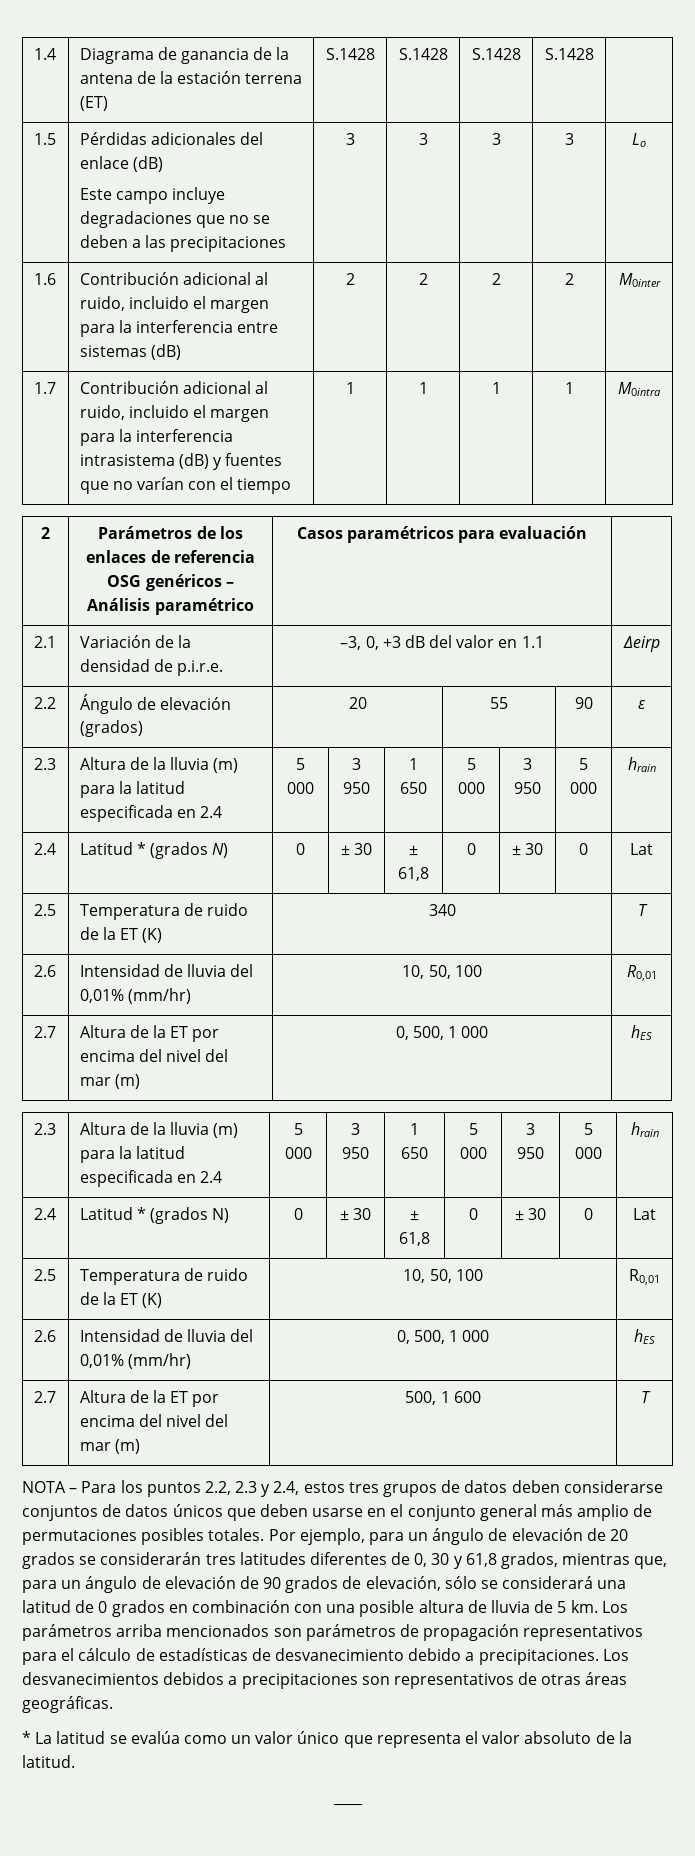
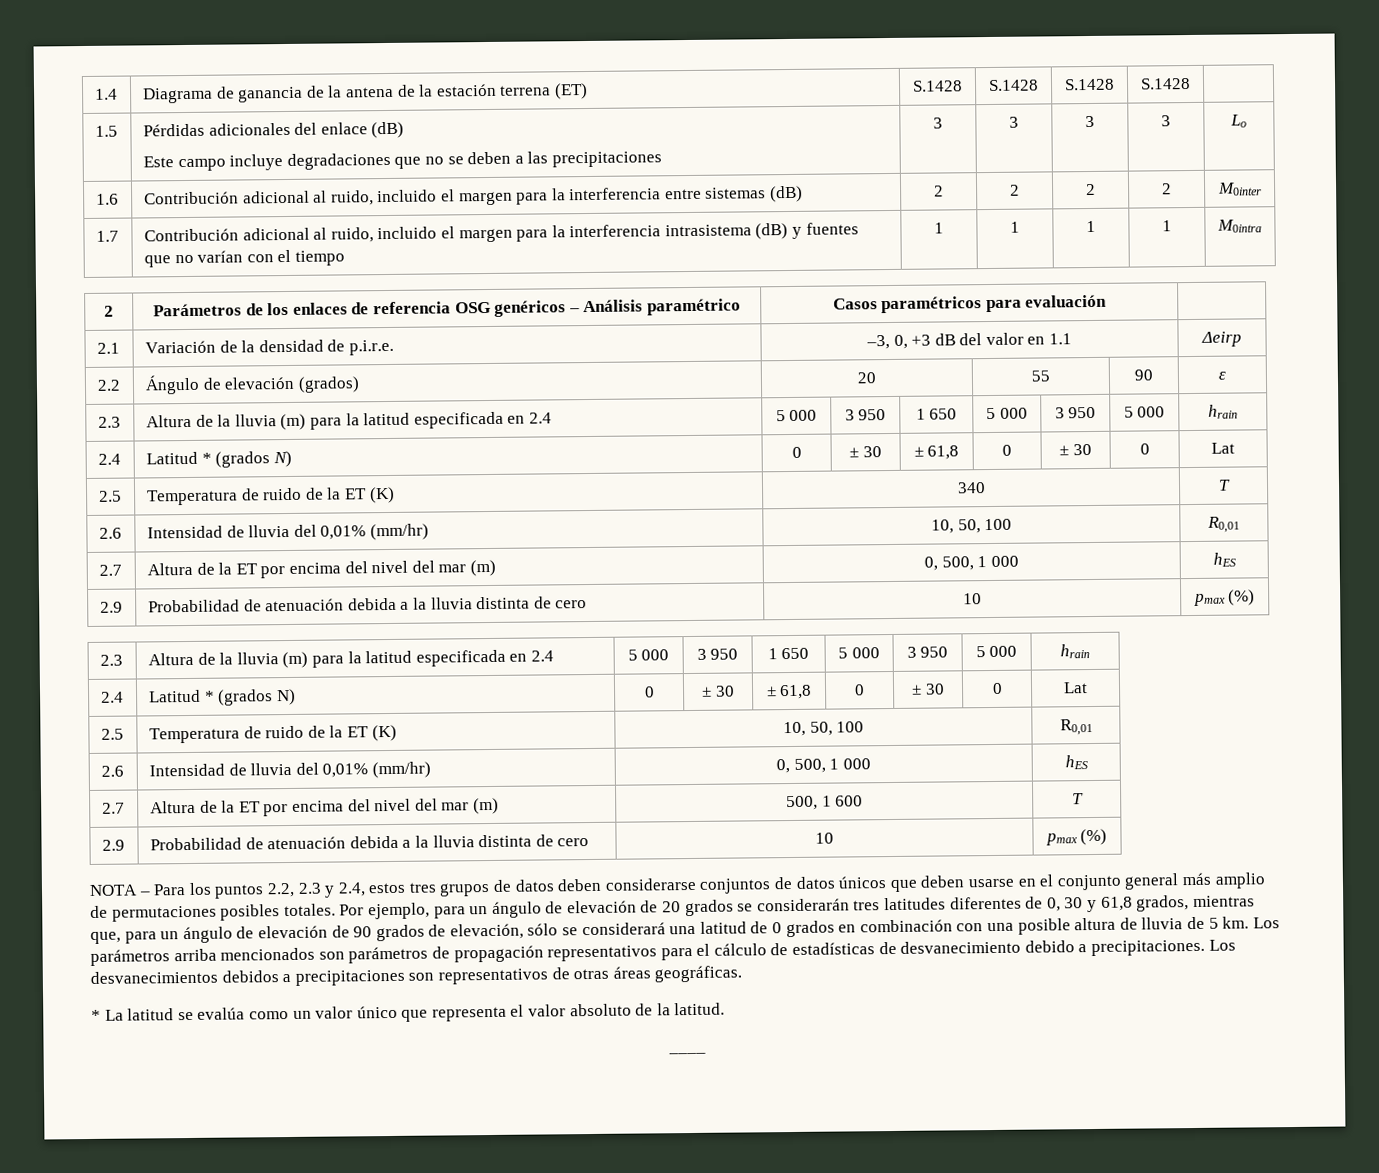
(652, 1032) none -> [99,601,123,613] [147,596,588,613] [963,593,982,605] [1193,589,1256,606] // 2.9 | Probabilidad de atenuación debida a la lluvia distinta de cero | 10 | pmax (%)
(651, 1397) none -> [101,839,125,851] [149,834,590,851] [815,832,834,844] [1045,828,1108,846] // 2.9 | Probabilidad de atenuación debida a la lluvia distinta de cero | 10 | pmax (%)

